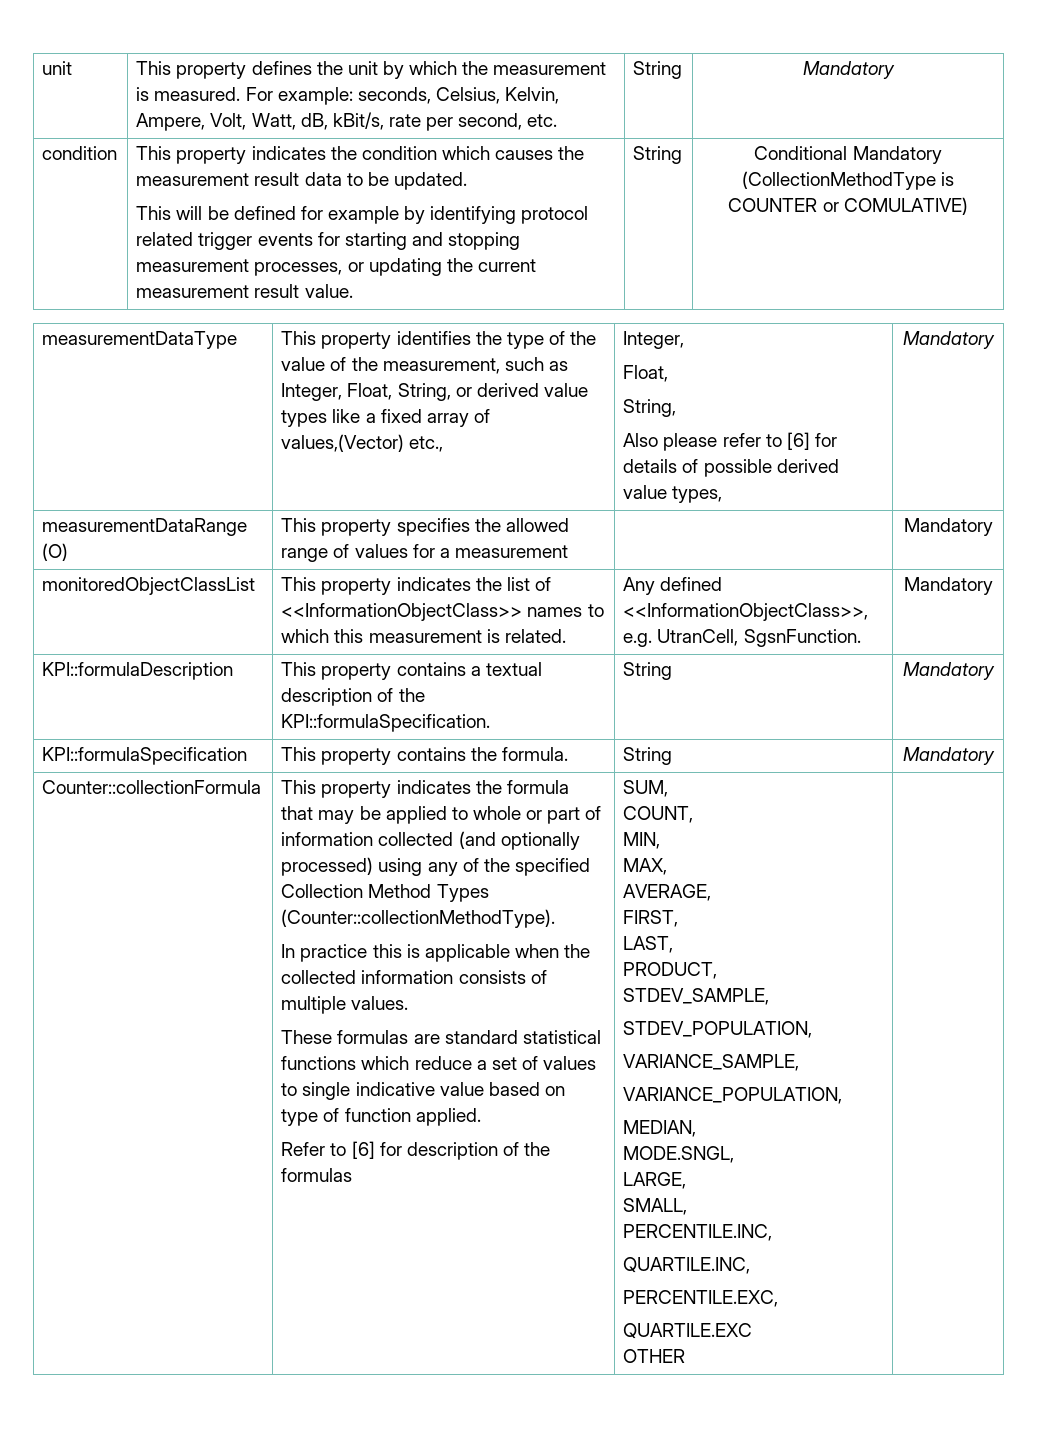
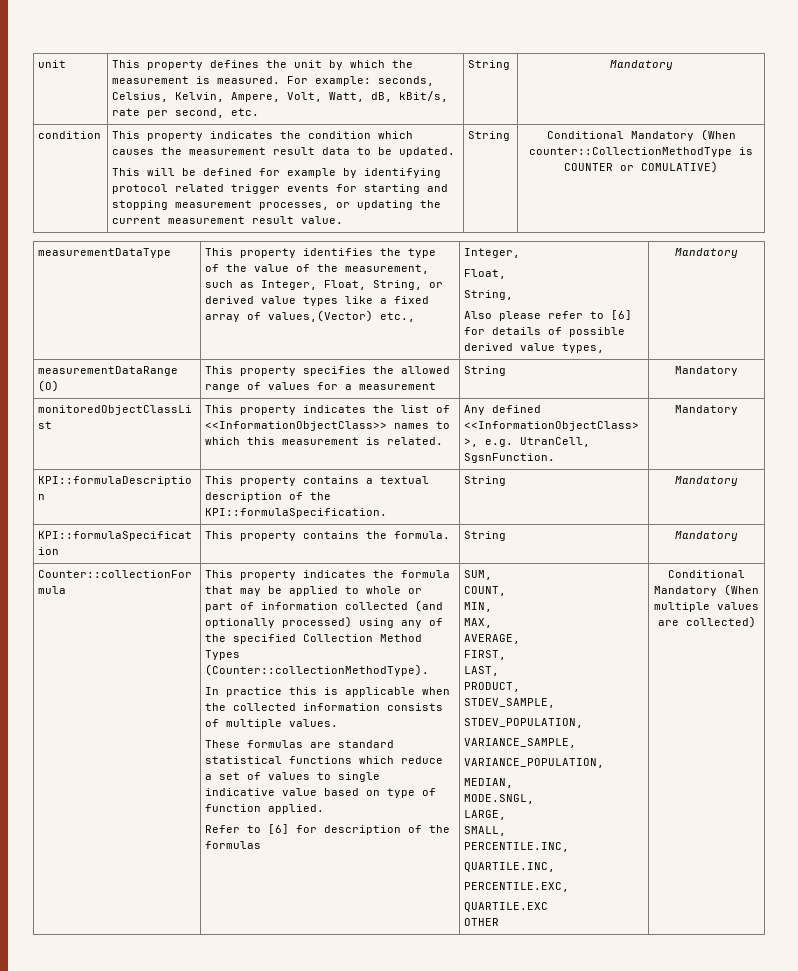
[741,171,936,190] (CollectionMethodType -> [700,129,736,141] [529,147,732,157] (When counter::CollectionMethodType
(568, 551) none -> [464,366,507,376] String
(686, 1356) none -> [668,570,745,578] [654,584,759,596] [654,602,759,612] [657,616,756,628] Conditional Mandatory (When multiple values are collected)

